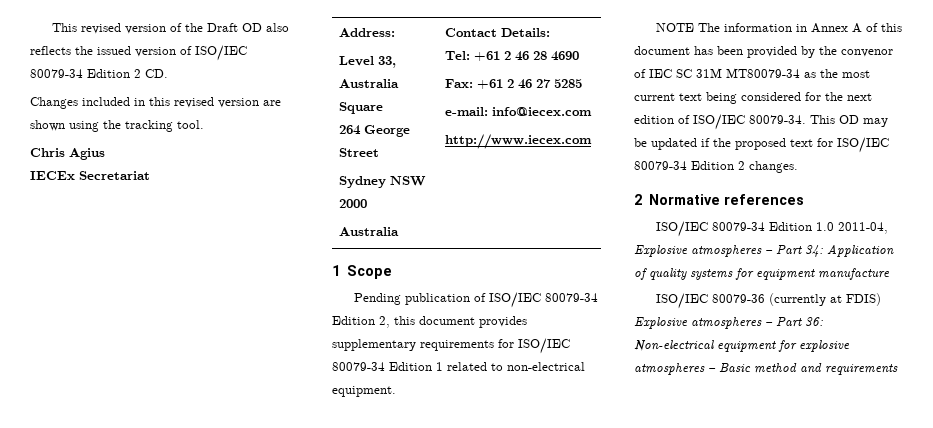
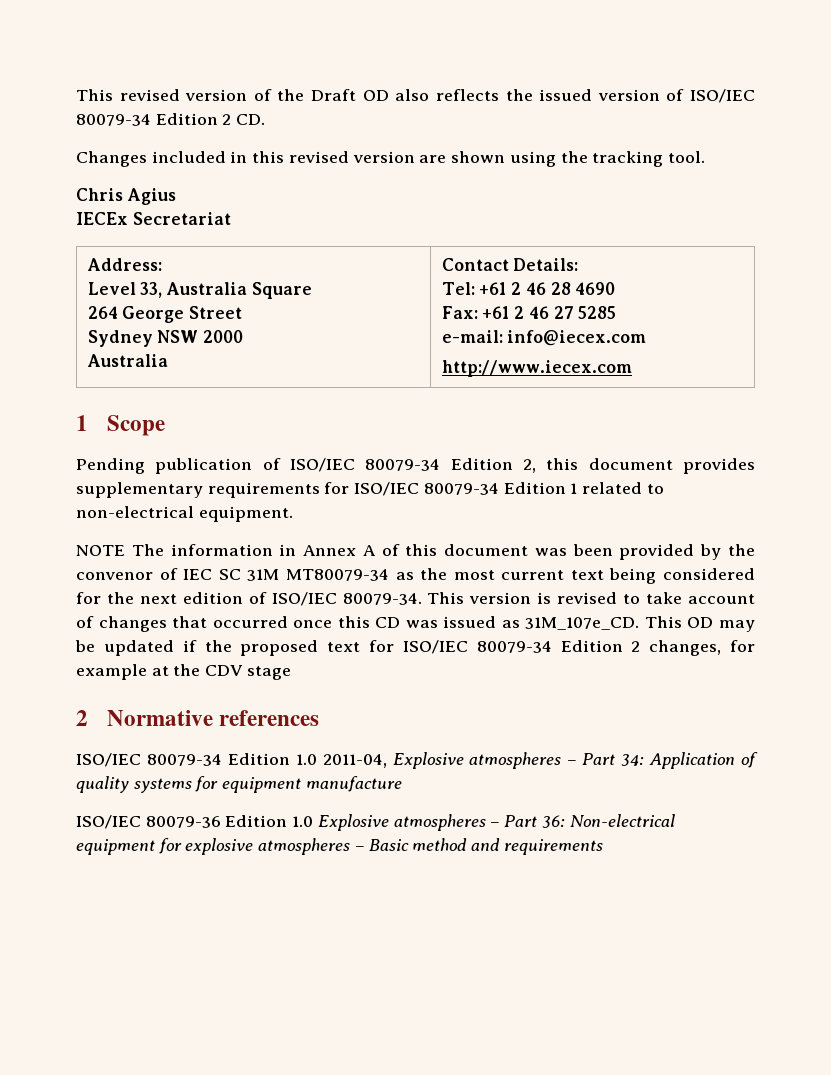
[694,46,713,55] has -> [534,548,567,556] was
(835, 119) none -> [469,592,755,604] [76,616,682,632] version is revised to take account of changes that occurred once this CD was issued as 31M_107e_CD. This
[749,161,798,173] changes. -> [649,640,756,656] [76,664,291,680] changes, for example at the CDV stage
[769,293,882,306] (currently at FDIS) -> [225,815,314,827] Edition 1.0

